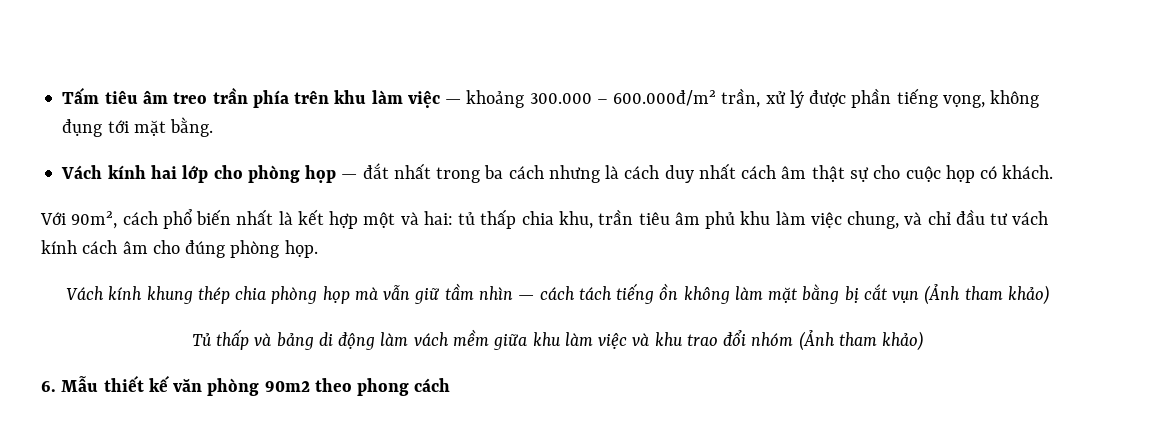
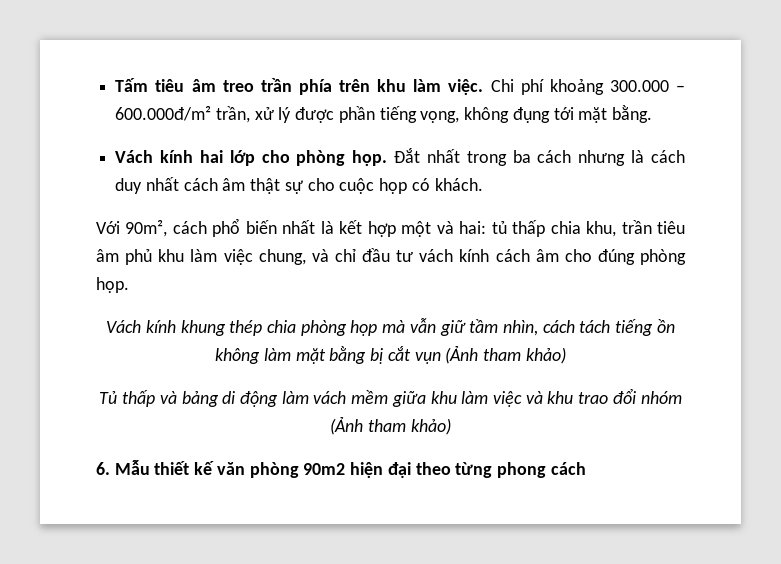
[407,90,462,108] việc — -> [448,79,544,95] việc. Chi phí
[305,163,389,183] họp — đắt -> [352,148,421,166] họp. Đắt
[478,286,535,300] nhìn — -> [503,320,539,336] nhìn,
[314,378,352,392] theo -> [350,462,493,478] hiện đại theo từng

